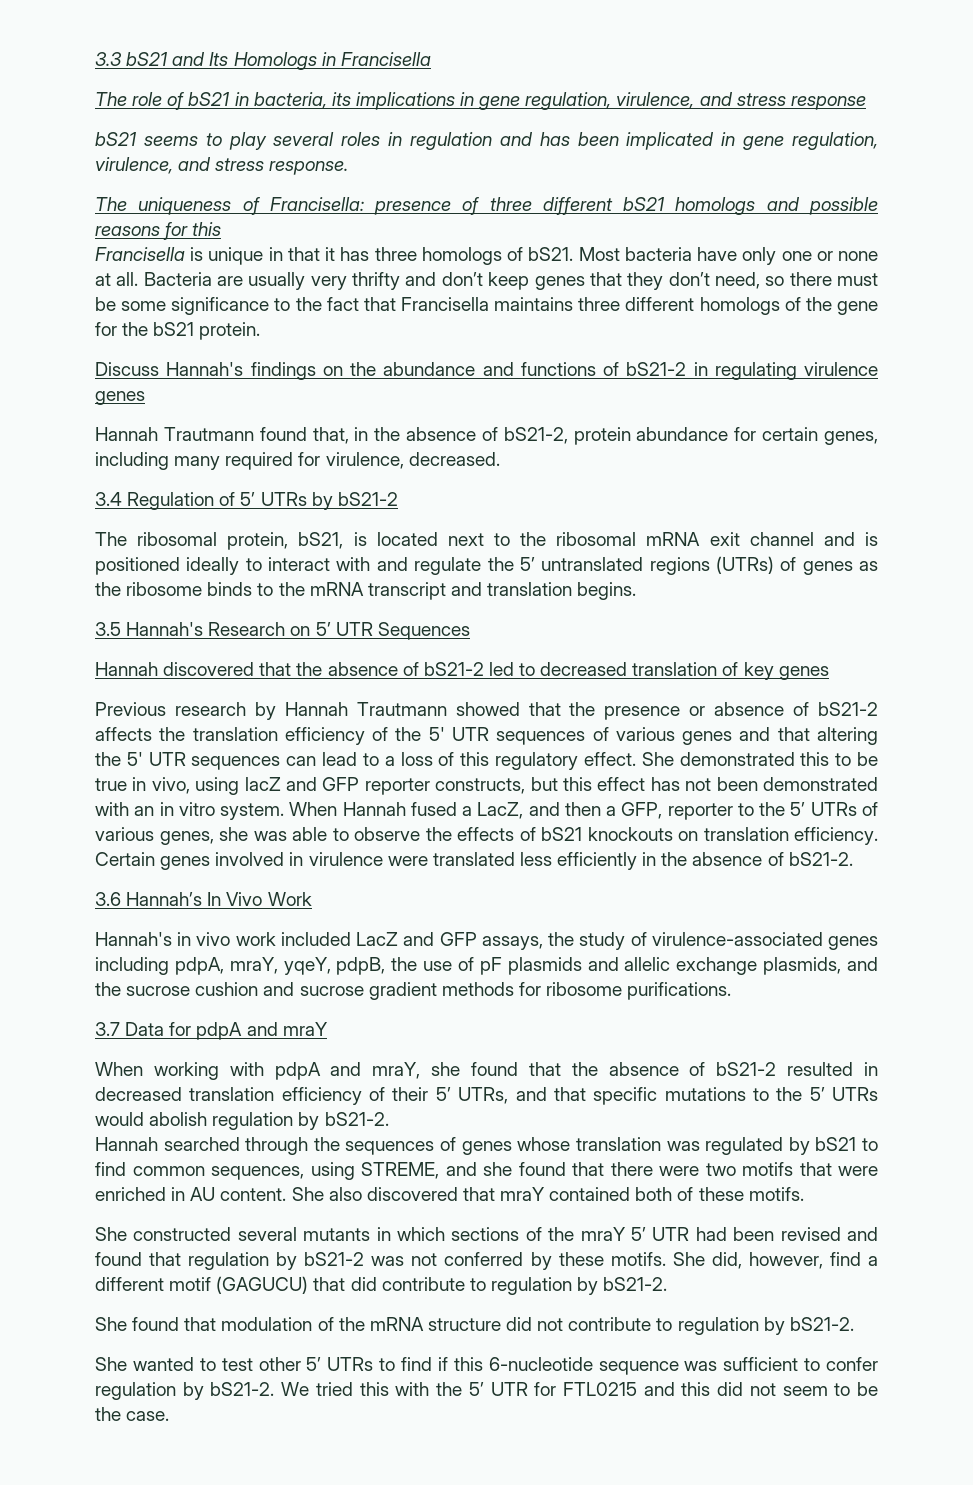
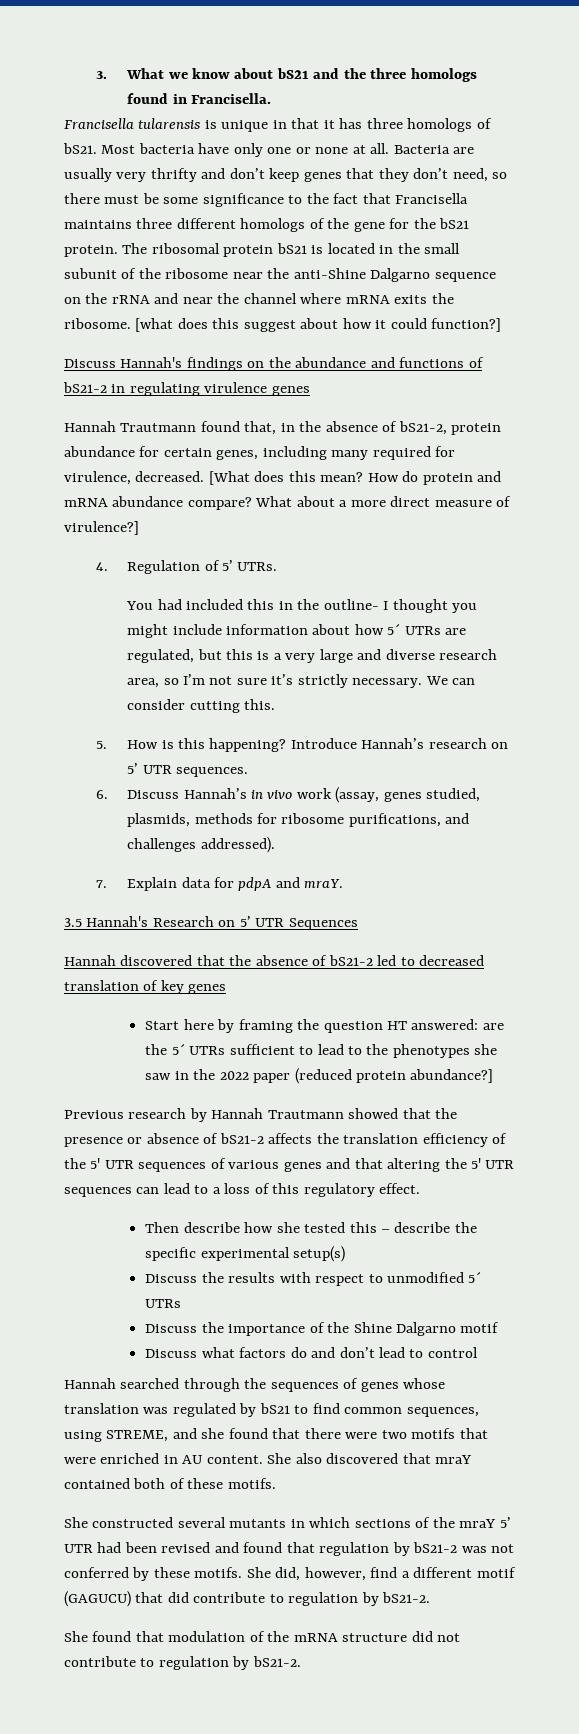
[95,52,431,70] [95,92,866,110] [95,132,878,150] [95,157,349,175] [95,197,878,215] [95,222,222,240] [95,247,185,261] 3.3 bS21 and Its Homologs in Francisella // The role of bS21 in bacteria, its implications in gene regulation, virulence, and stress response // bS21 seems to play several roles in regulation and has been implicated in gene regulation, virulence, and stress response. // The uniqueness of Francisella: presence of three different bS21 homologs and possible reasons for this // Francisella -> [95,68,477,82] [127,93,272,104] [64,118,201,129] 3. What we know about bS21 and the three homologs found in Francisella. // Francisella tularensis
(261, 331) none -> [122,243,461,257] [64,268,496,282] [64,293,454,304] [64,318,502,332] The ribosomal protein bS21 is located in the small subunit of the ribosome near the anti-Shine Dalgarno sequence on the rRNA and near the channel where mRNA exits the ribosome. [what does this suggest about how it could function?]
[95,492,398,510] [95,532,878,550] [95,556,878,575] [95,582,637,600] // 3.4 Regulation of 5’ UTRs by bS21-2 // The ribosomal protein, bS21, is located next to the ribosomal mRNA exit channel and is positioned ideally to interact with and regulate the 5’ untranslated regions (UTRs) of genes as the ribosome binds to the mRNA transcript and translation begins. -> [208,471,502,485] [64,496,512,510] [64,521,139,535] [95,560,278,574] [126,599,478,613] [127,624,467,638] [127,649,498,663] [127,674,476,688] [127,699,276,713] [95,738,509,752] [127,763,249,777] [95,787,481,803] [127,813,470,827] [127,837,275,853] [95,877,344,891] [What does this mean? How do protein and mRNA abundance compare? What about a more direct measure of virulence?] // 4. Regulation of 5’ UTRs. // You had included this in the outline- I thought you might include information about how 5´ UTRs are regulated, but this is a very large and diverse research area, so I’m not sure it’s strictly necessary. We can consider cutting this. // 5. How is this happening? Introduce Hannah’s research on 5’ UTR sequences. // 6. Discuss Hannah’s in vivo work (assay, genes studied, plasmids, methods for ribosome purifications, and challenges addressed). // 7. Explain data for pdpA and mraY.
(829, 673) none -> [145,1019,504,1033] [145,1044,498,1058] [145,1068,494,1084] // Start here by framing the question HT answered: are the 5´ UTRs sufficient to lead to the phenotypes she saw in the 2022 paper (reduced protein abundance?]
[641,752,879,766] [95,777,878,795] [95,802,879,820] [95,827,878,845] [95,852,853,870] [95,892,312,906] [95,932,879,950] [95,957,878,975] [95,982,732,1000] [95,1022,328,1040] [95,1062,878,1080] [95,1087,878,1105] [95,1112,389,1130] She demonstrated this to be true in vivo, using lacZ and GFP reporter constructs, but this effect has not been demonstrated with an in vitro system. When Hannah fused a LacZ, and then a GFP, reporter to the 5’ UTRs of various genes, she was able to observe the effects of bS21 knockouts on translation efficiency. Certain genes involved in virulence were translated less efficiently in the absence of bS21-2. // 3.6 Hannah’s In Vivo Work // Hannah's in vivo work included LacZ and GFP assays, the study of virulence-associated genes including pdpA, mraY, yqeY, pdpB, the use of pF plasmids and allelic exchange plasmids, and the sucrose cushion and sucrose gradient methods for ribosome purifications. // 3.7 Data for pdpA and mraY // When working with pdpA and mraY, she found that the absence of bS21-2 resulted in decreased translation efficiency of their 5’ UTRs, and that specific mutations to the 5’ UTRs would abolish regulation by bS21-2. -> [145,1222,477,1233] [145,1246,346,1262] [145,1272,482,1286] [145,1299,182,1308] [145,1322,500,1336] [145,1347,478,1358] // Then describe how she tested this – describe the specific experimental setup(s) // Discuss the results with respect to unmodified 5´ UTRs // Discuss the importance of the Shine Dalgarno motif // Discuss what factors do and don’t lead to control
[95,1357,878,1375] [95,1382,878,1400] [95,1407,170,1421] // She wanted to test other 5’ UTRs to find if this 6-nucleotide sequence was sufficient to confer regulation by bS21-2. We tried this with the 5’ UTR for FTL0215 and this did not seem to be the case. -> (301, 1661) none

